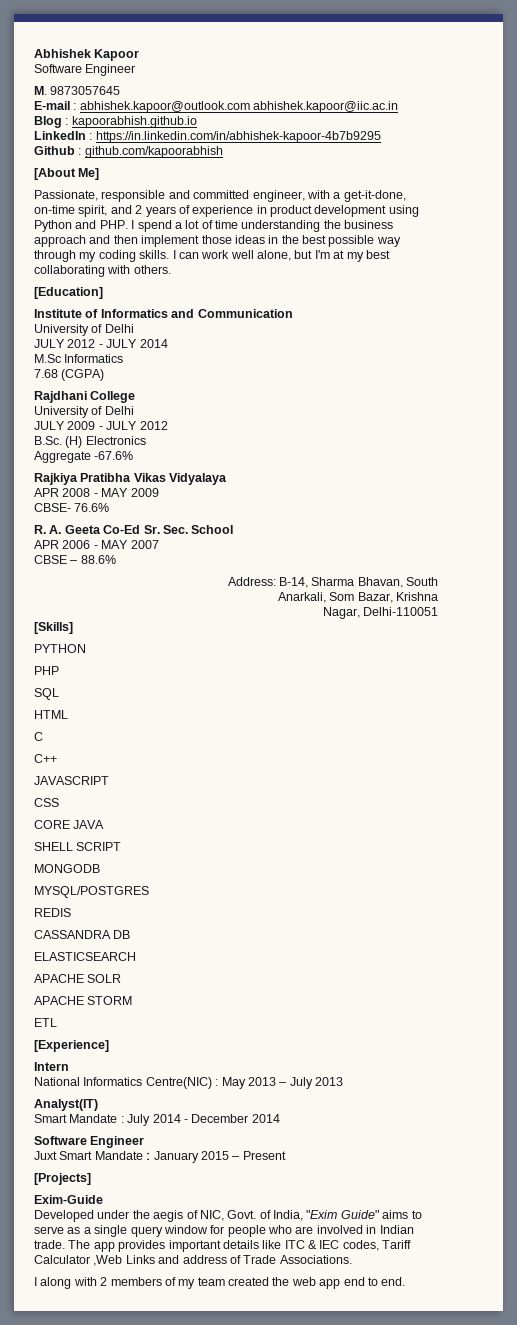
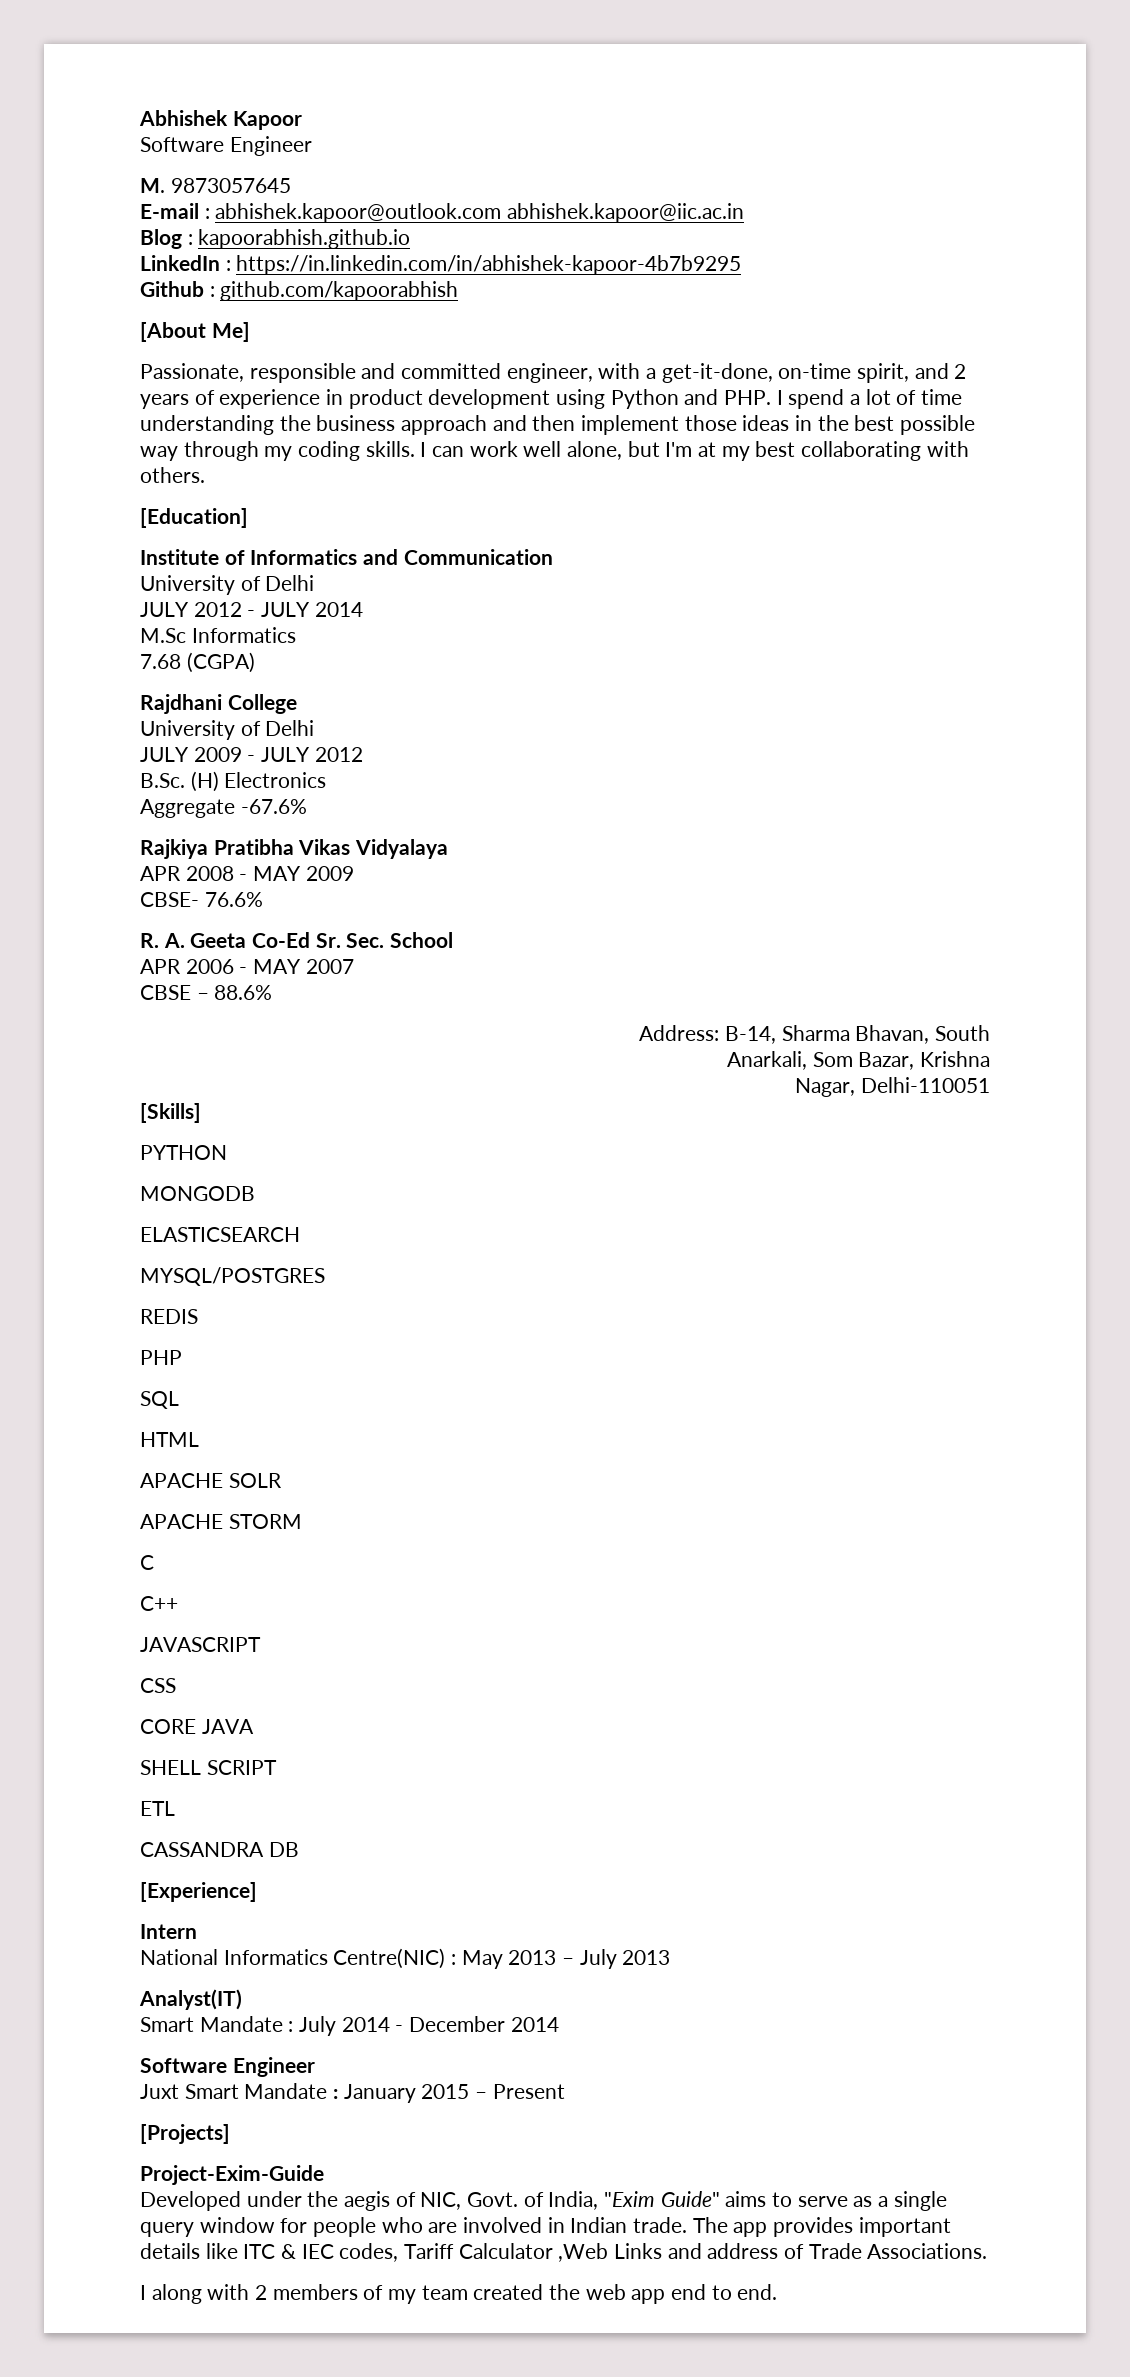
(86, 648) none -> [140,1186,255,1201] [140,1227,300,1242] [140,1267,325,1286] [140,1309,198,1324] // MONGODB // ELASTICSEARCH // MYSQL/POSTGRES // REDIS
(68, 714) none -> [140,1473,282,1488] [140,1514,302,1529] // APACHE SOLR // APACHE STORM
[34,864,100,873] [34,886,149,898] [34,908,71,917] MONGODB // MYSQL/POSTGRES // REDIS -> [140,1801,175,1816] ETL
[34,952,136,961] [34,974,122,983] [34,996,133,1005] [34,1018,57,1027] // ELASTICSEARCH // APACHE SOLR // APACHE STORM // ETL -> (299, 1849) none
[34,1195,103,1204] Exim-Guide -> [140,2165,324,2185] Project-Exim-Guide

